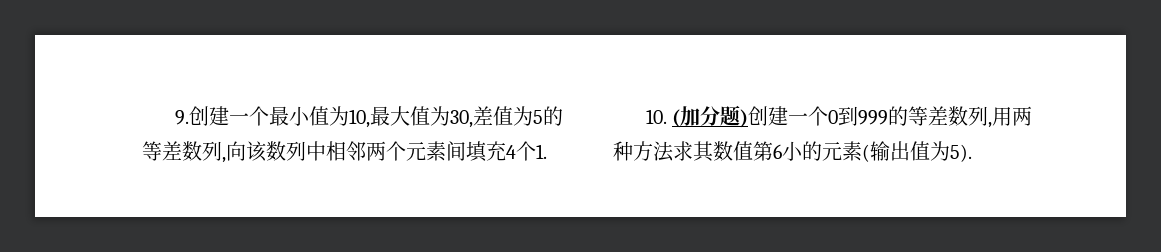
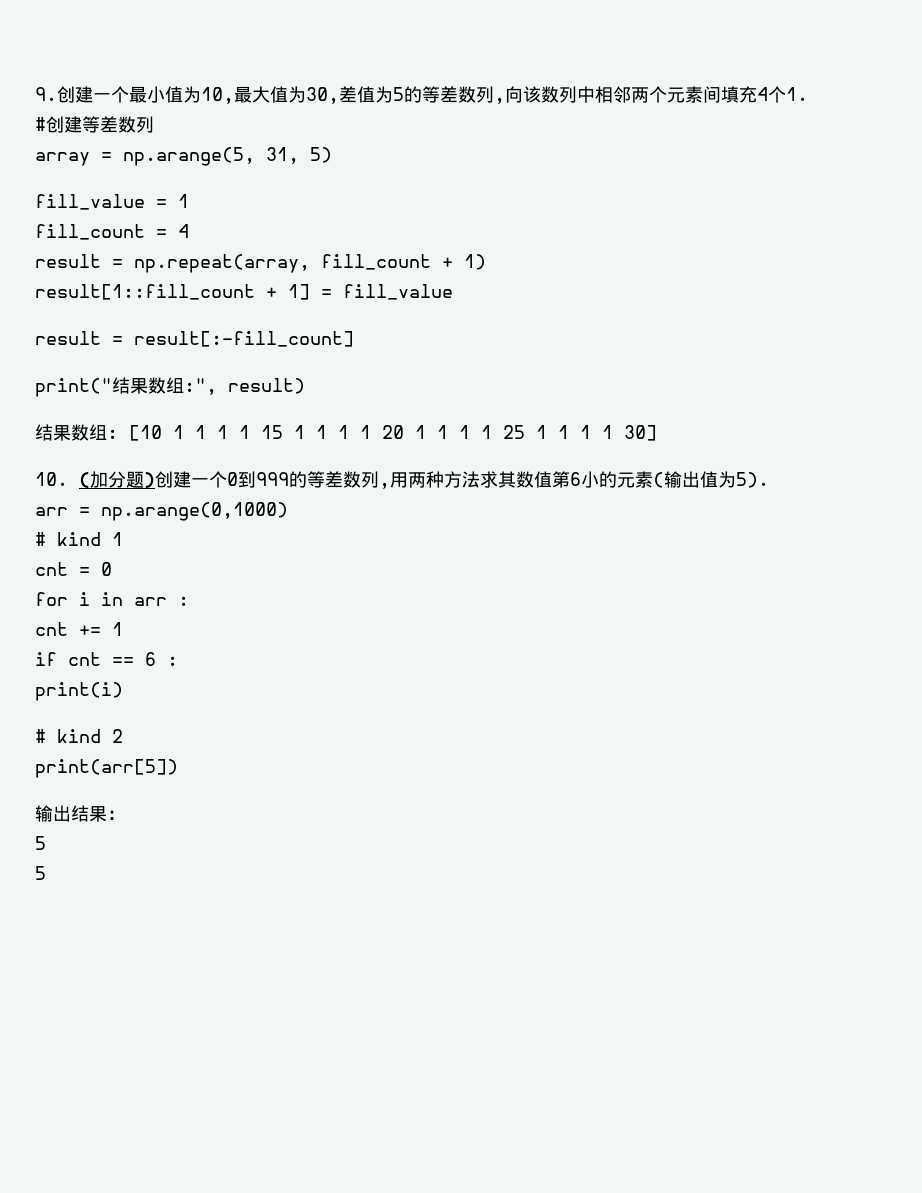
(547, 151) none -> [35,116,154,133] [35,147,332,166] [35,194,189,210] [35,224,189,240] [35,254,486,273] [35,284,453,300] [35,331,354,347] [35,377,305,397] [35,424,657,441] // #创建等差数列 // array = np.arange(5, 31, 5) // fill_value = 1 // fill_count = 4 // result = np.repeat(array, fill_count + 1) // result[1::fill_count + 1] = fill_value // result = result[:-fill_count] // print("结果数组:", result) // 结果数组: [10 1 1 1 1 15 1 1 1 1 20 1 1 1 1 25 1 1 1 1 30]
(972, 153) none -> [35,502,288,521] [35,532,123,546] [35,562,112,576] [35,592,189,606] [35,622,123,636] [35,652,178,666] [35,682,123,701] [35,729,123,743] [35,759,178,778] [35,805,125,822] [35,836,46,850] [35,866,46,880] // arr = np.arange(0,1000) // # kind 1 // cnt = 0 // for i in arr : // cnt += 1 // if cnt == 6 : // print(i) // # kind 2 // print(arr[5]) // 输出结果： // 5 // 5

